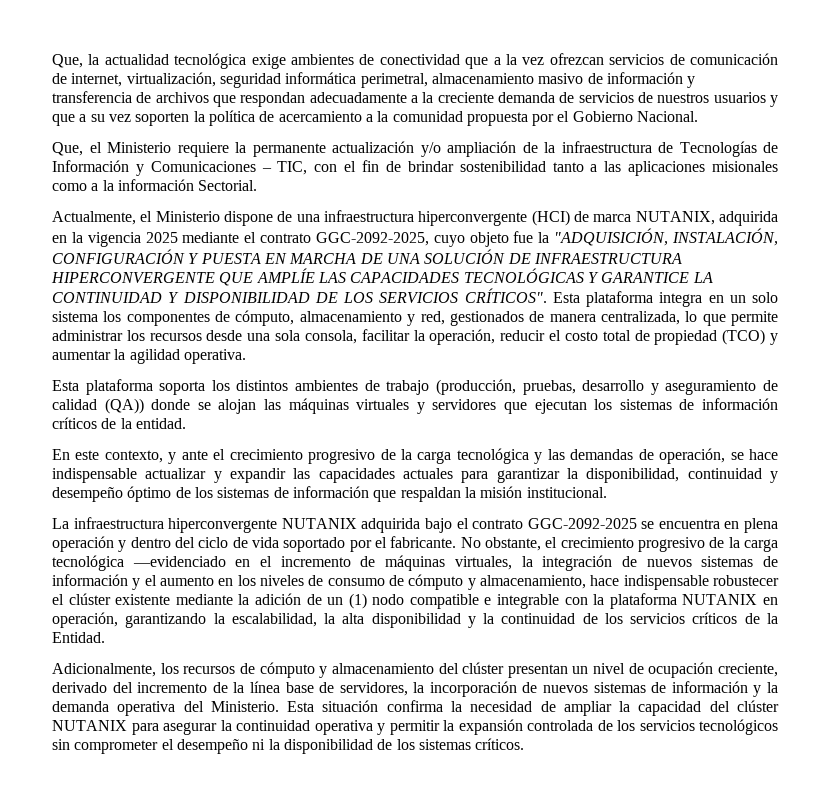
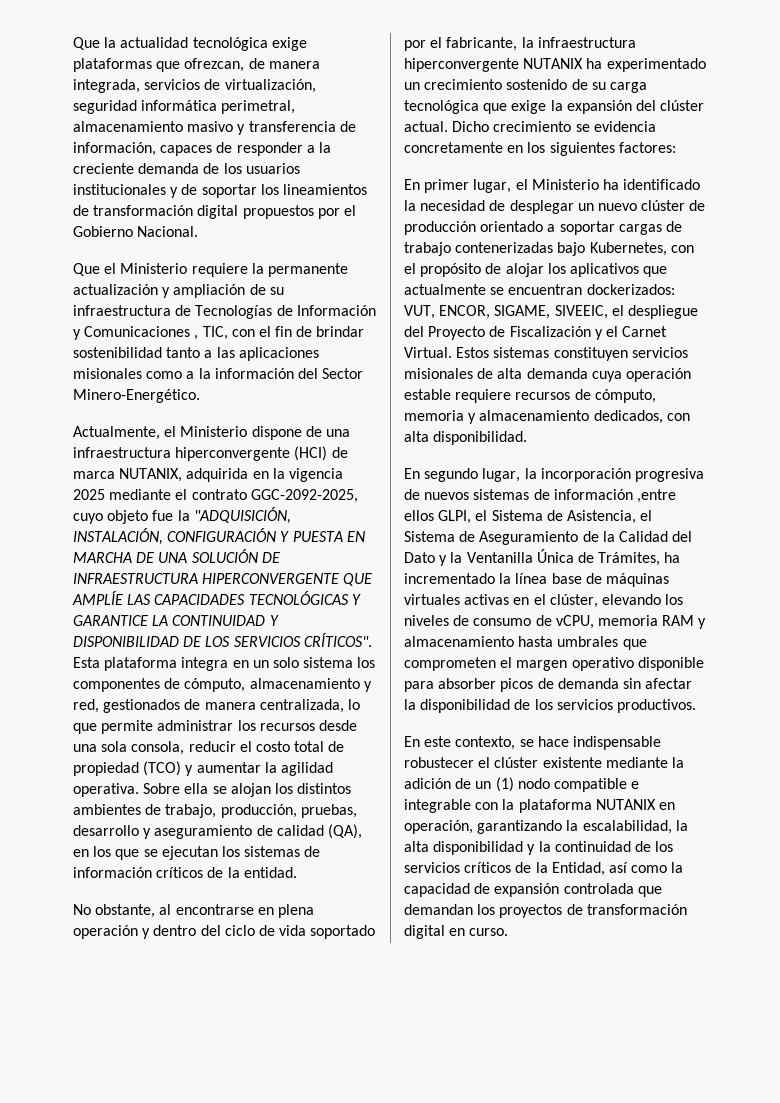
[52,54,83,68] Que, -> [73,37,100,50] Que
[291,53,778,69] [52,73,123,87] ambientes de conectividad que a la vez ofrezcan servicios de comunicación de internet, -> [73,58,320,72] [73,79,221,93] plataformas que ofrezcan, de manera integrada, servicios de
[587,72,683,84] de información -> (234, 126) none
[155,92,407,107] archivos que respondan adecuadamente -> [73,142,303,156] información, capaces de responder
[578,92,779,107] [52,110,528,126] servicios de nuestros usuarios y que a su vez soporten la política de acercamiento a la comunidad propuesta -> [223,163,300,174] [73,184,367,198] [73,205,314,219] los usuarios institucionales y de soportar los lineamientos de transformación digital propuestos
[52,142,83,156] Que, -> [73,263,100,276] Que
[420,142,441,157] y/o -> [162,287,171,298] y
[544,142,555,153] la -> [269,287,284,295] su
[261,168,272,172] – -> [194,335,199,340] ,
[198,180,258,191] Sectorial. -> [297,368,364,379] [73,389,200,403] del Sector Minero-Energético.
[361,329,496,345] facilitar la operación, -> (185, 748) none
[52,379,206,395] // Esta plataforma soporta -> [143,783,271,797] Sobre ella se alojan
[386,379,516,395] trabajo (producción, -> [165,804,297,818] trabajo, producción,
[104,398,527,414] (QA)) donde se alojan las máquinas virtuales y servidores que -> [327,824,362,839] [73,846,158,860] (QA), en los que se
[52,448,779,464] [52,468,779,483] [52,486,607,502] [52,517,720,533] En este contexto, y ante el crecimiento progresivo de la carga tecnológica y las demandas de operación, se hace indispensable actualizar y expandir las capacidades actuales para garantizar la disponibilidad, continuidad y desempeño óptimo de los sistemas de información que respaldan la misión institucional. // La infraestructura hiperconvergente NUTANIX adquirida bajo el contrato GGC-2092-2025 se encuentra -> [73,904,254,918] No obstante, al encontrarse
[390,536,778,552] [52,555,779,571] [52,574,234,590] fabricante. No obstante, el crecimiento progresivo de la carga tecnológica —evidenciado en el incremento de máquinas virtuales, la integración de nuevos sistemas de información y el aumento en -> [446,37,636,51] [404,58,706,72] [404,79,647,93] [404,100,705,114] [404,121,656,132] [404,142,676,156] [404,179,701,193] [404,200,706,214] [404,221,682,235] [404,242,694,256] [404,263,668,277] [404,284,675,295] [404,305,698,319] [404,326,668,340] [404,347,688,361] [404,368,691,382] [404,389,656,403] [404,410,690,424] [404,431,528,445] [404,468,704,482] [404,489,676,503] [404,510,653,524] [404,531,693,545] [404,549,681,566] [404,573,669,587] [404,594,661,608] fabricante, la infraestructura hiperconvergente NUTANIX ha experimentado un crecimiento sostenido de su carga tecnológica que exige la expansión del clúster actual. Dicho crecimiento se evidencia concretamente en los siguientes factores: // En primer lugar, el Ministerio ha identificado la necesidad de desplegar un nuevo clúster de producción orientado a soportar cargas de trabajo contenerizadas bajo Kubernetes, con el propósito de alojar los aplicativos que actualmente se encuentran dockerizados: VUT, ENCOR, SIGAME, SIVEEIC, el despliegue del Proyecto de Fiscalización y el Carnet Virtual. Estos sistemas constituyen servicios misionales de alta demanda cuya operación estable requiere recursos de cómputo, memoria y almacenamiento dedicados, con alta disponibilidad. // En segundo lugar, la incorporación progresiva de nuevos sistemas de información ,entre ellos GLPI, el Sistema de Asistencia, el Sistema de Aseguramiento de la Calidad del Dato y la Ventanilla Única de Trámites, ha incrementado la línea base de máquinas virtuales activas en el clúster, elevando
[408,574,586,590] cómputo y almacenamiento, -> [555,615,707,629] [404,636,647,650] [404,657,704,671] [404,678,693,692] [404,699,696,713] [404,736,534,750] vCPU, memoria RAM y almacenamiento hasta umbrales que comprometen el margen operativo disponible para absorber picos de demanda sin afectar la disponibilidad de los servicios productivos. // En este contexto, se
[52,632,105,643] [52,662,778,678] [52,681,779,697] [52,700,780,716] [52,719,778,735] [52,738,525,754] Entidad. // Adicionalmente, los recursos de cómputo y almacenamiento del clúster presentan un nivel de ocupación creciente, derivado del incremento de la línea base de servidores, la incorporación de nuevos sistemas de información y la demanda operativa del Ministerio. Esta situación confirma la necesidad de ampliar la capacidad del clúster NUTANIX para asegurar la continuidad operativa y permitir la expansión controlada de los servicios tecnológicos sin comprometer el desempeño ni la disponibilidad de los sistemas críticos. -> [551,862,684,876] [404,883,662,897] [404,904,687,918] [404,925,509,939] Entidad, así como la capacidad de expansión controlada que demandan los proyectos de transformación digital en curso.

